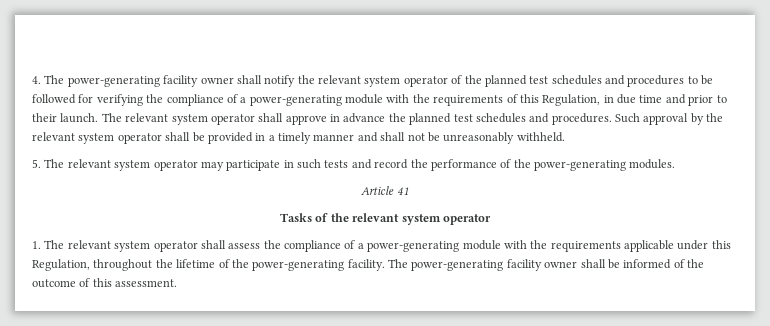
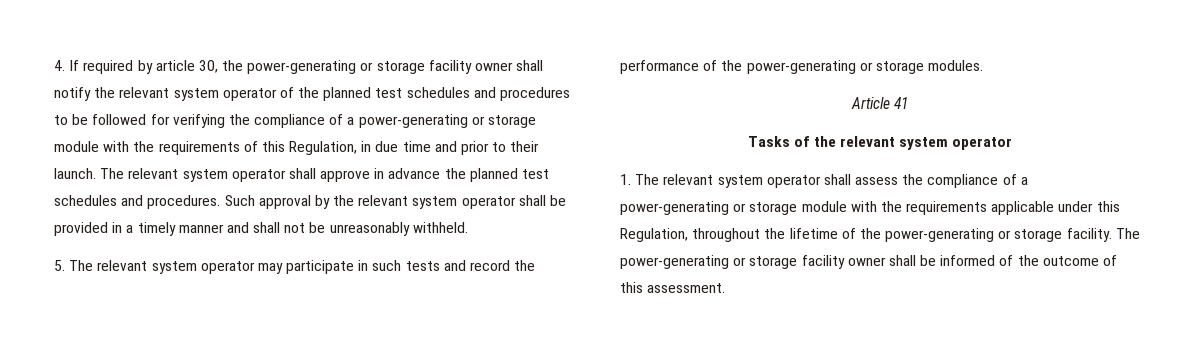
[44,75,160,87] The power-generating -> [69,60,425,74] If required by article 30, the power-generating or storage
(342, 100) none -> [471,115,537,128] or storage
(626, 165) none -> [859,61,924,74] or storage
(460, 246) none -> [733,202,798,215] or storage
(345, 265) none -> [998,229,1063,242] or storage
(504, 265) none -> [733,256,798,269] or storage

